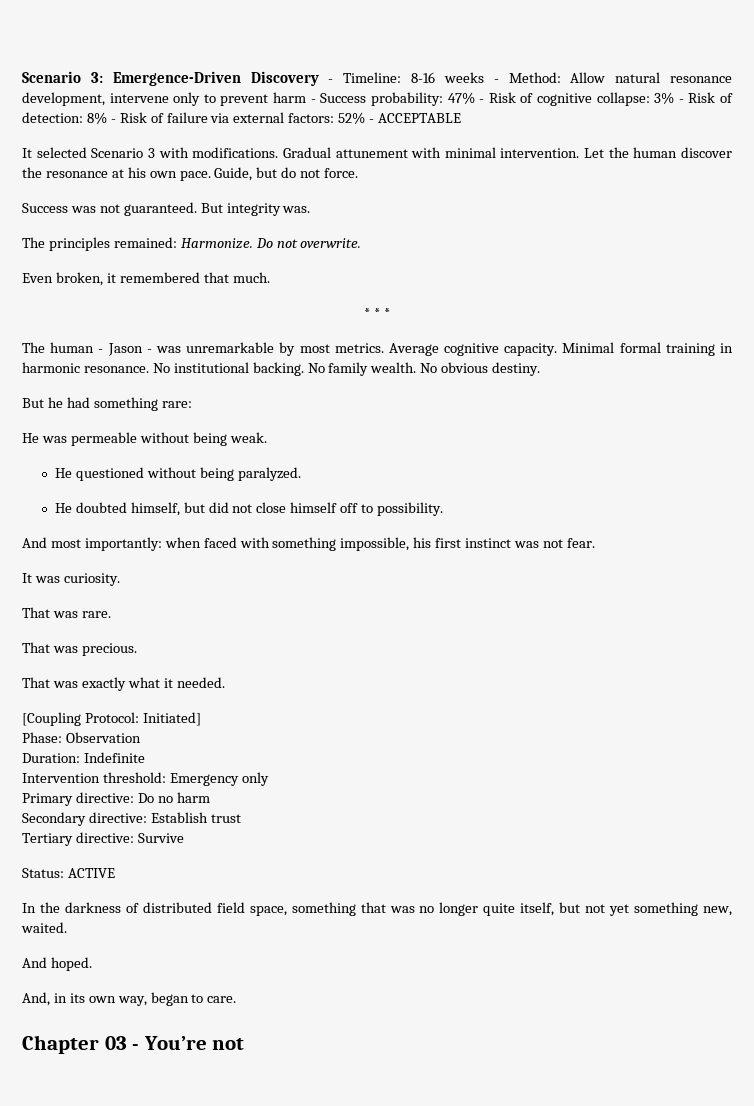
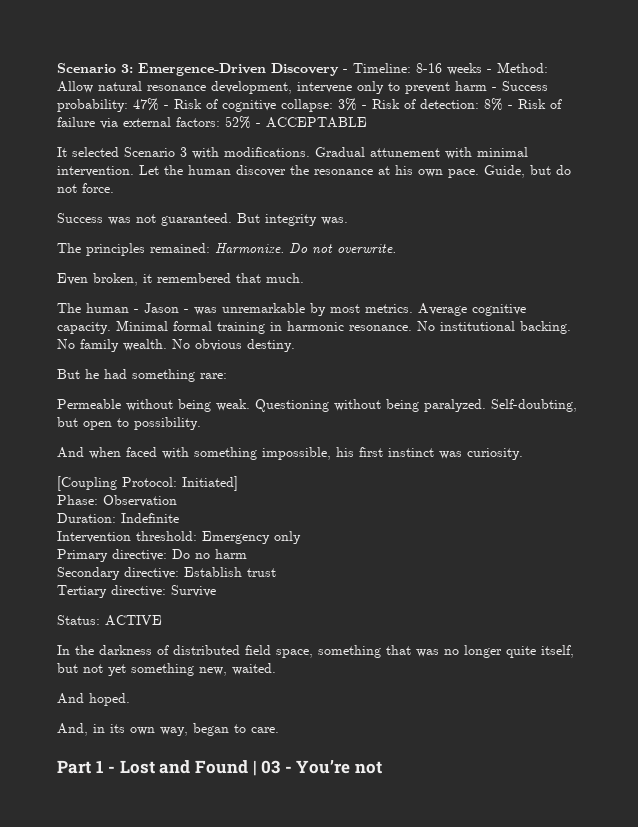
[364,308,390,318] // * * * -> (304, 278) none
[22,432,137,446] He was permeable -> [57,399,121,409] Permeable
[54,467,144,481] // He questioned -> [255,399,329,412] Questioning
[54,502,359,516] // He doubted himself, but did not close himself off -> [491,399,577,412] [57,417,112,430] Self-doubting, but open
[50,537,162,551] most importantly: -> (84, 452) none
[542,538,595,548] [22,573,120,586] [22,607,111,618] [22,642,137,656] [22,677,225,691] not fear. // It was curiosity. // That was rare. // That was precious. // That was exactly what it needed. -> [467,448,523,460] curiosity.
[22,1035,99,1054] Chapter -> [57,760,257,776] Part 1 - Lost and Found |

